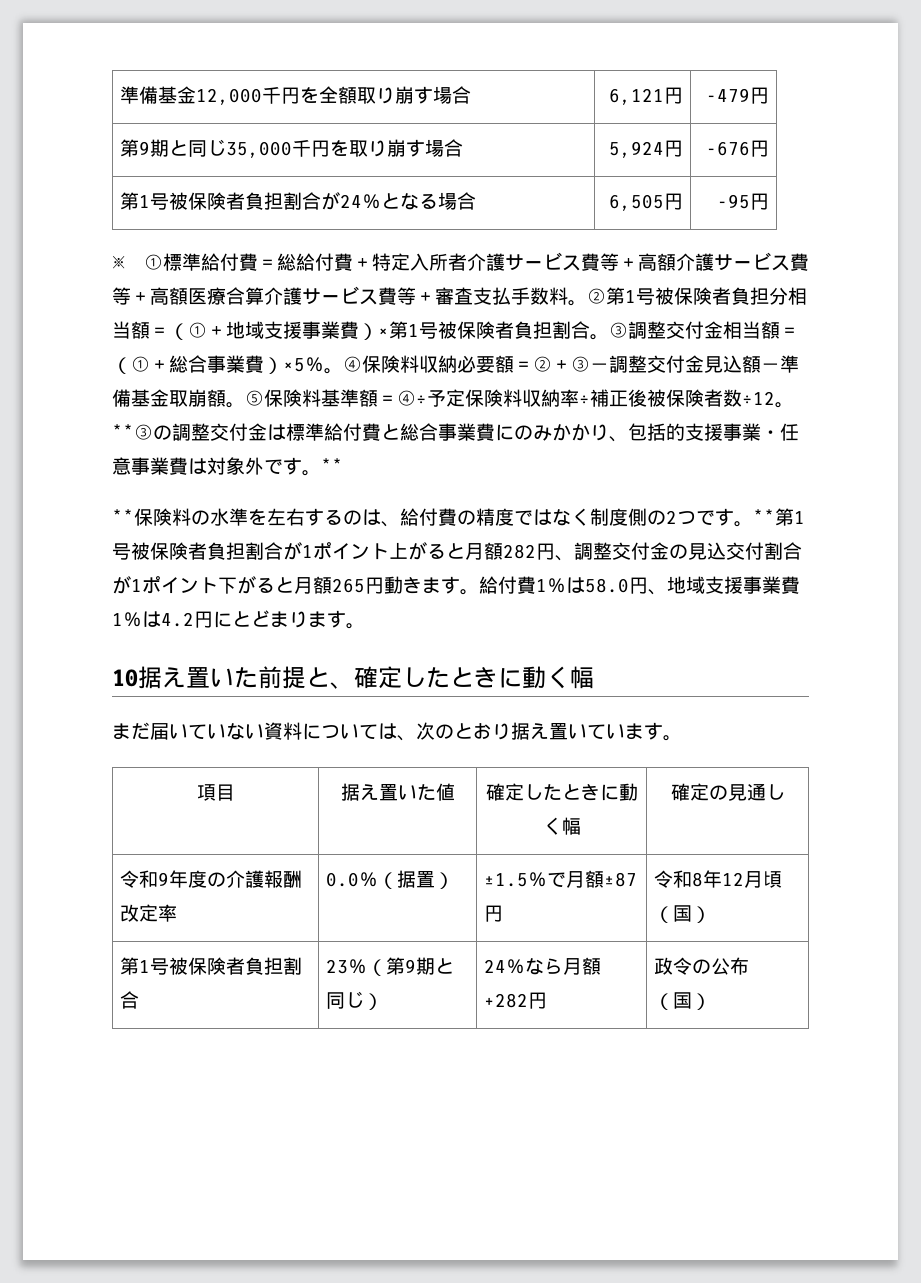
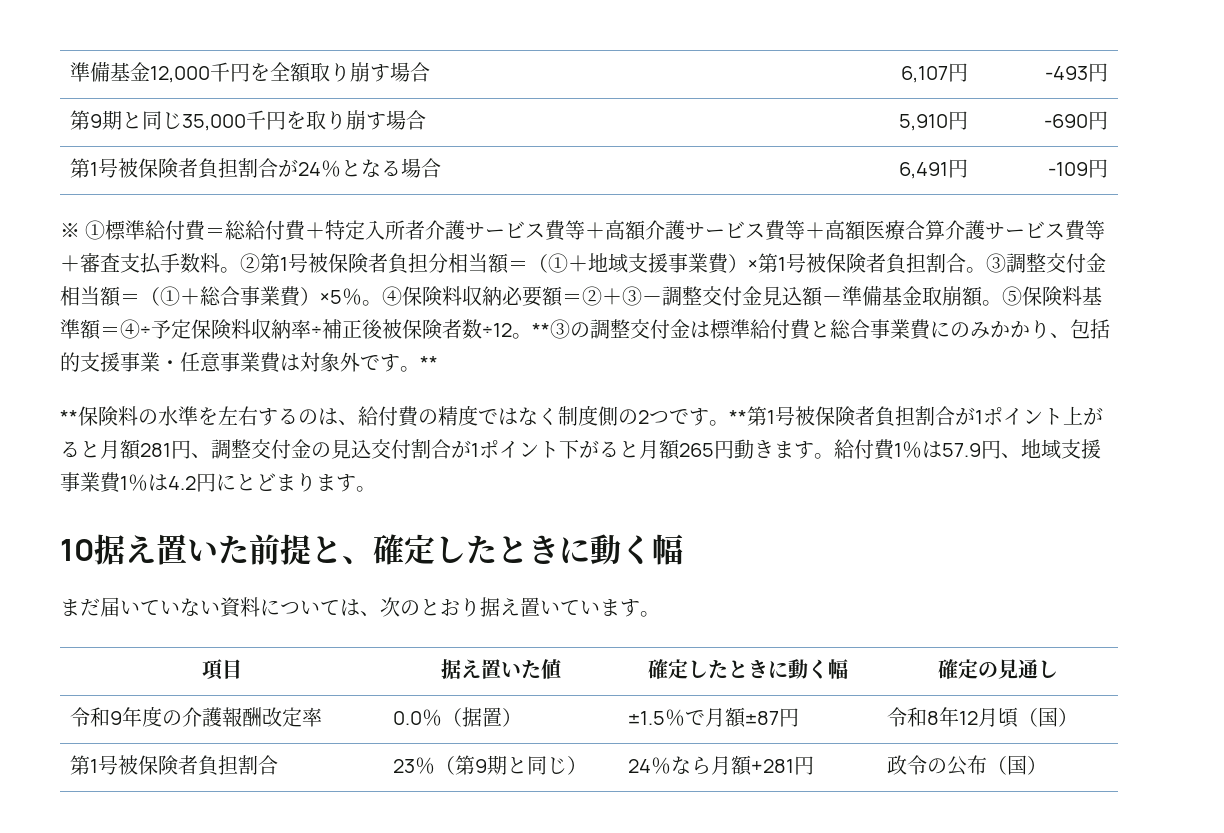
[609,87,684,105] [706,88,751,102] 6,121円 | -479 -> [900,63,968,83] [1044,66,1088,80] 6,107円 | -493
[609,140,684,158] [706,141,751,156] 5,924円 | -676 -> [898,111,968,131] [1043,114,1088,128] 5,910円 | -690
[609,193,684,211] [717,194,751,209] 6,505円 | -95 -> [898,159,968,179] [1047,162,1088,176] 6,491円 | -109
[503,544,536,559] 282 -> [140,443,171,457] 281
[585,578,629,593] 58.0 -> [942,443,981,457] 57.9
[483,993,528,1008] +282 -> [751,759,795,773] +281

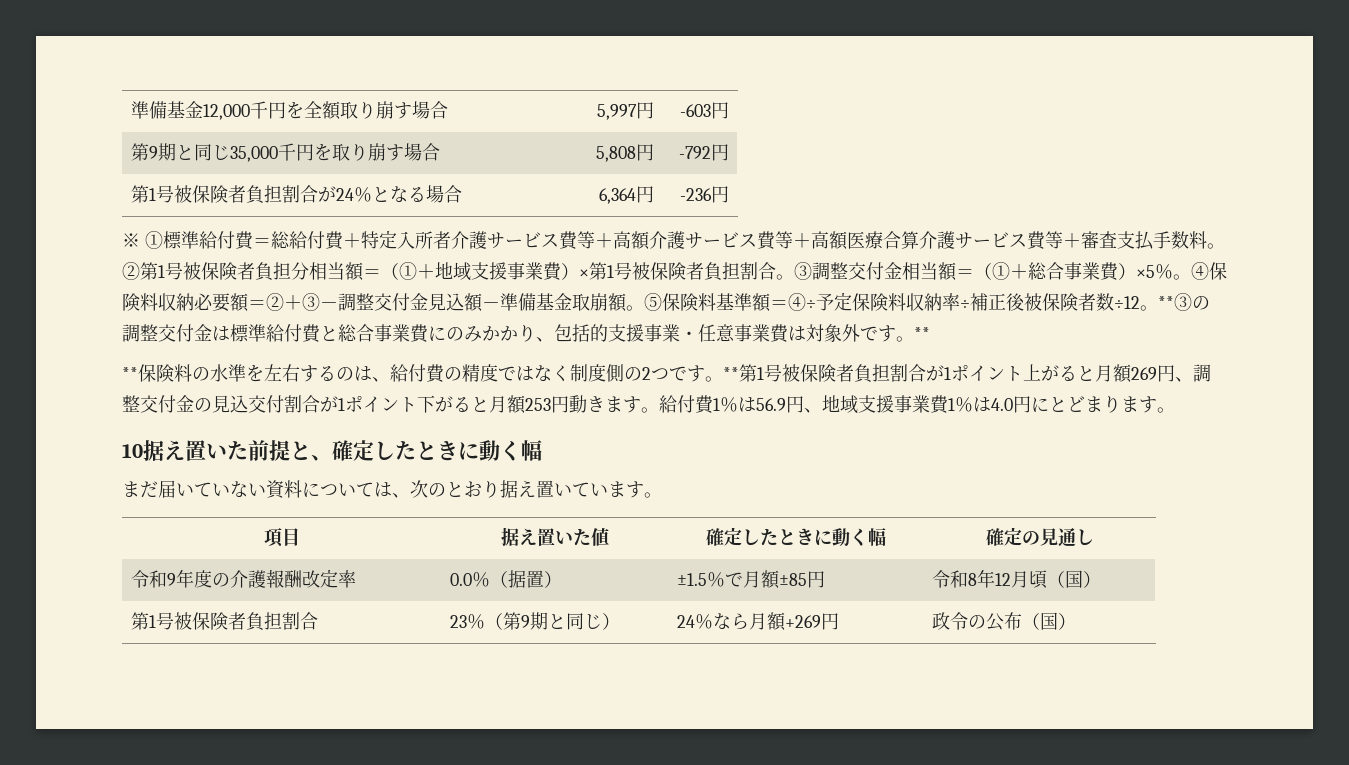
[900,63,968,83] [1044,66,1088,80] 6,107円 | -493 -> [597,102,655,120] [680,104,712,117] 5,997円 | -603
[898,111,968,131] [1043,114,1088,128] 5,910円 | -690 -> [596,144,655,162] [679,146,712,159] 5,808円 | -792
[898,159,968,179] [1047,162,1088,176] 6,491円 | -109 -> [599,186,655,204] [680,188,713,201] 6,364円 | -236
[140,443,171,457] 281 -> [1131,367,1157,380] 269
[679,443,714,457] 265 -> [525,398,551,411] 253
[942,443,981,457] 57.9 -> [756,398,786,411] 56.9
[168,476,196,490] 4.2 -> [991,398,1013,411] 4.0
[745,711,780,725] ±87 -> [778,573,807,586] ±85
[751,759,795,773] +281 -> [784,615,821,628] +269

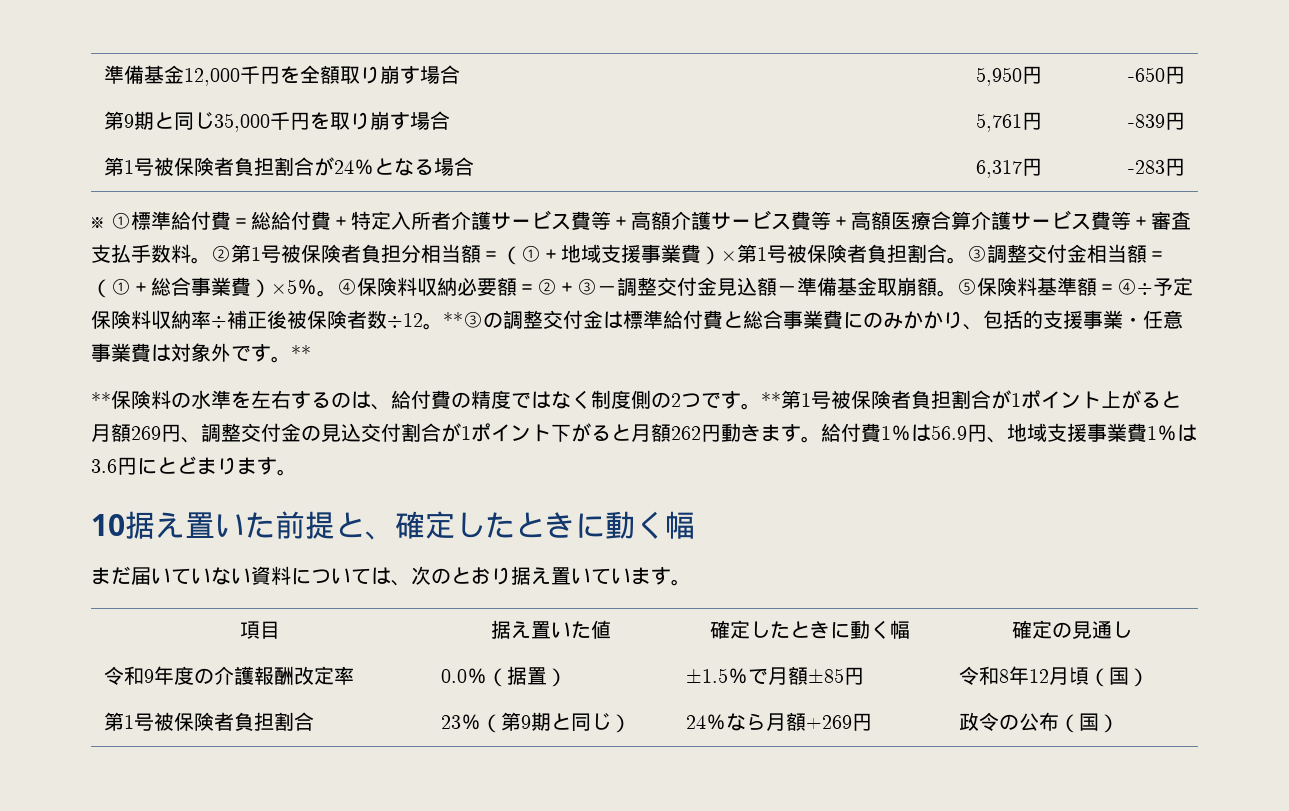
[597,102,655,120] [680,104,712,117] 5,997円 | -603 -> [975,66,1042,86] [1127,67,1165,82] 5,950円 | -650
[596,144,655,162] [679,146,712,159] 5,808円 | -792 -> [975,112,1042,132] [1127,114,1165,128] 5,761円 | -839
[599,186,655,204] [680,188,713,201] 6,364円 | -236 -> [975,158,1042,178] [1127,160,1165,174] 6,317円 | -283
[525,398,551,411] 253 -> [671,426,701,440] 262
[991,398,1013,411] 4.0 -> [91,459,117,473] 3.6

